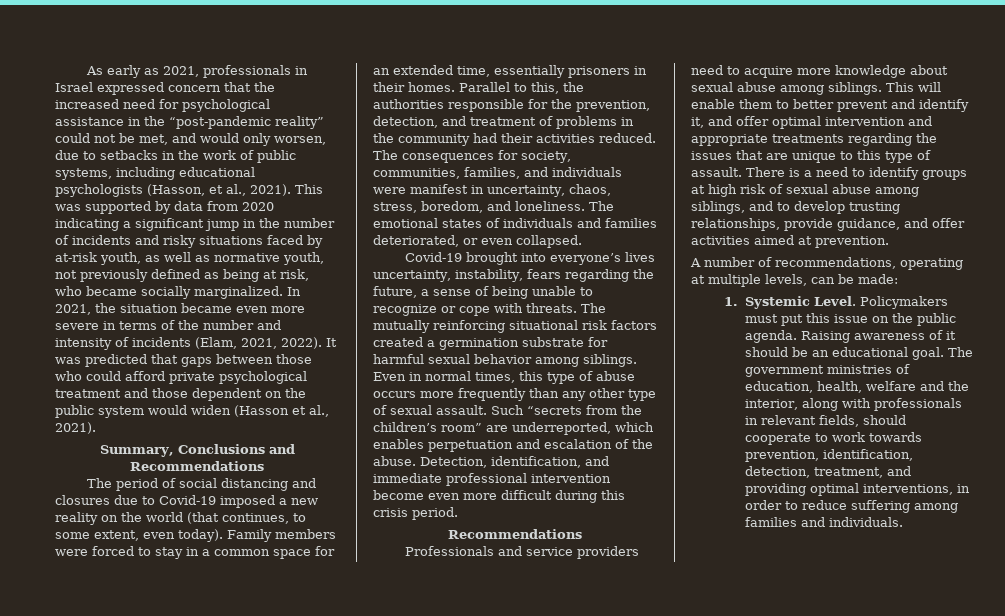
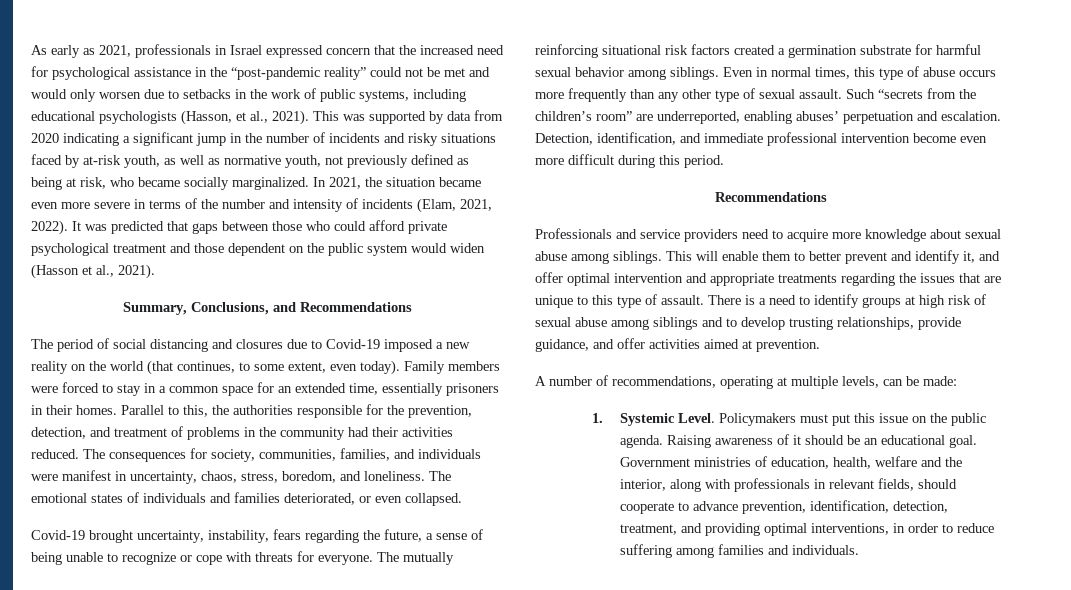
[139,134,168,145] met, -> [444,68,465,77] met
[274,136,326,145] worsen, -> [99,92,141,99] worsen
[177,444,265,454] Conclusions -> [190,302,269,315] Conclusions,
[520,252,655,265] into everyone’s lives -> (133, 536) none
[526,303,577,313] threats. -> [255,551,373,565] threats for everyone.
[615,422,654,432] [373,439,653,452] [373,456,416,466] which enables perpetuation and escalation of the abuse. -> [744,111,1001,124] enabling abuses’ perpetuation and escalation.
[373,508,408,517] crisis -> (680, 160) none
[691,201,745,214] siblings, -> [653,317,698,330] siblings
[947,347,973,357] [744,365,824,377] The government -> [620,457,691,467] Government
[831,432,922,442] work towards -> [693,501,739,511] advance

